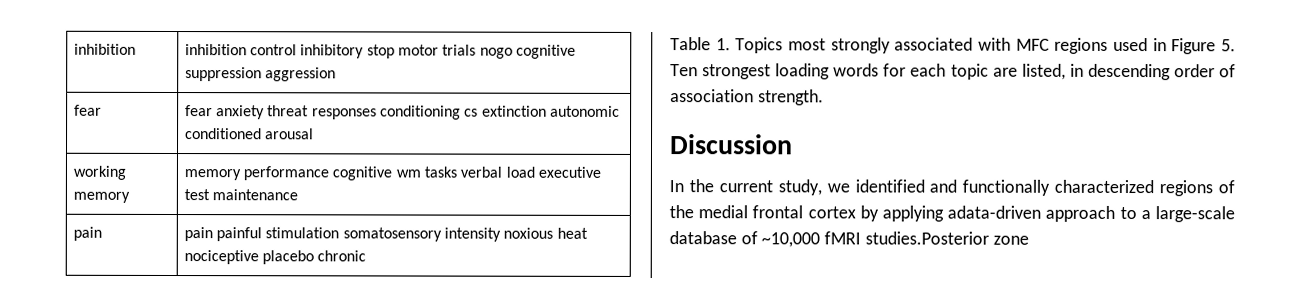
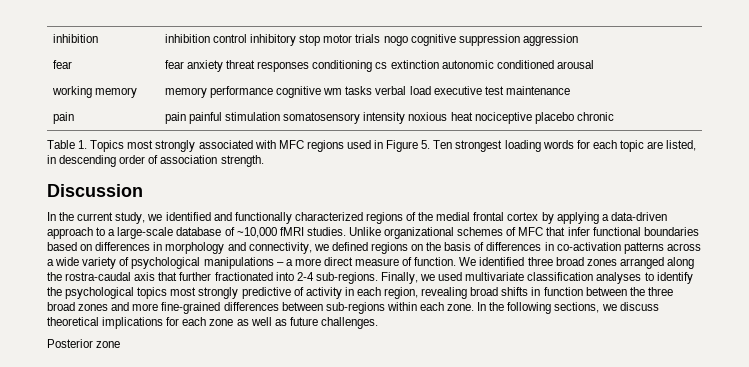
[947,205,1042,219] adata-driven -> [601,212,667,221] a data-driven
[864,231,989,245] studies.Posterior -> [306,227,699,239] [47,242,701,254] [47,257,694,269] [47,272,693,284] [47,287,673,299] [47,302,659,314] [47,317,378,329] [47,339,93,348] studies. Unlike organizational schemes of MFC that infer functional boundaries based on differences in morphology and connectivity, we defined regions on the basis of differences in co-activation patterns across a wide variety of psychological manipulations – a more direct measure of function. We identified three broad zones arranged along the rostra-caudal axis that further fractionated into 2-4 sub-regions. Finally, we used multivariate classification analyses to identify the psychological topics most strongly predictive of activity in each region, revealing broad shifts in function between the three broad zones and more fine-grained differences between sub-regions within each zone. In the following sections, we discuss theoretical implications for each zone as well as future challenges. // Posterior

